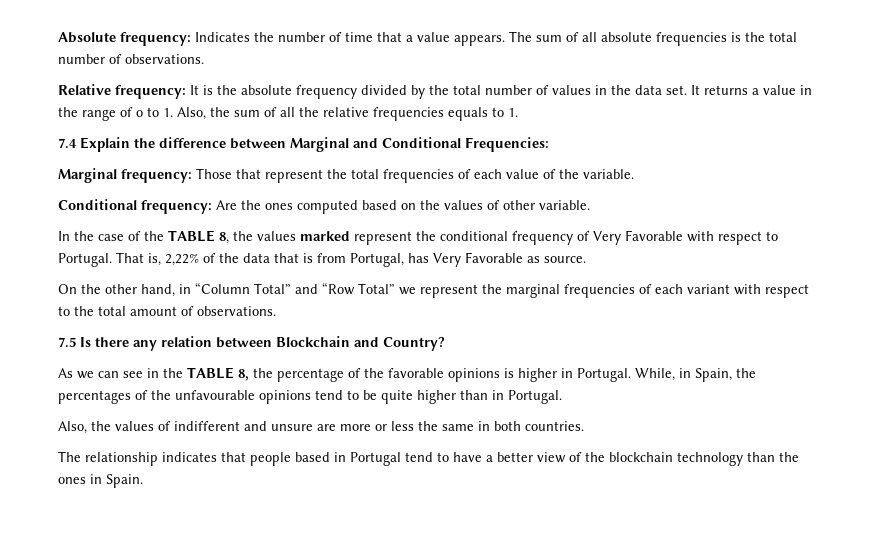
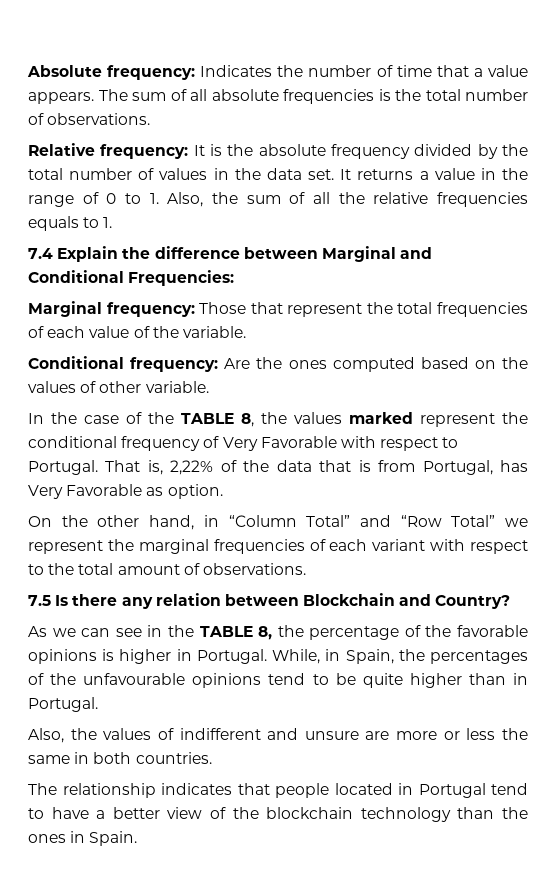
[136,110,143,117] o -> [106,193,117,204] 0
[544,256,586,263] source. -> [167,484,223,499] option.
[295,452,330,462] based -> [334,783,393,795] located

